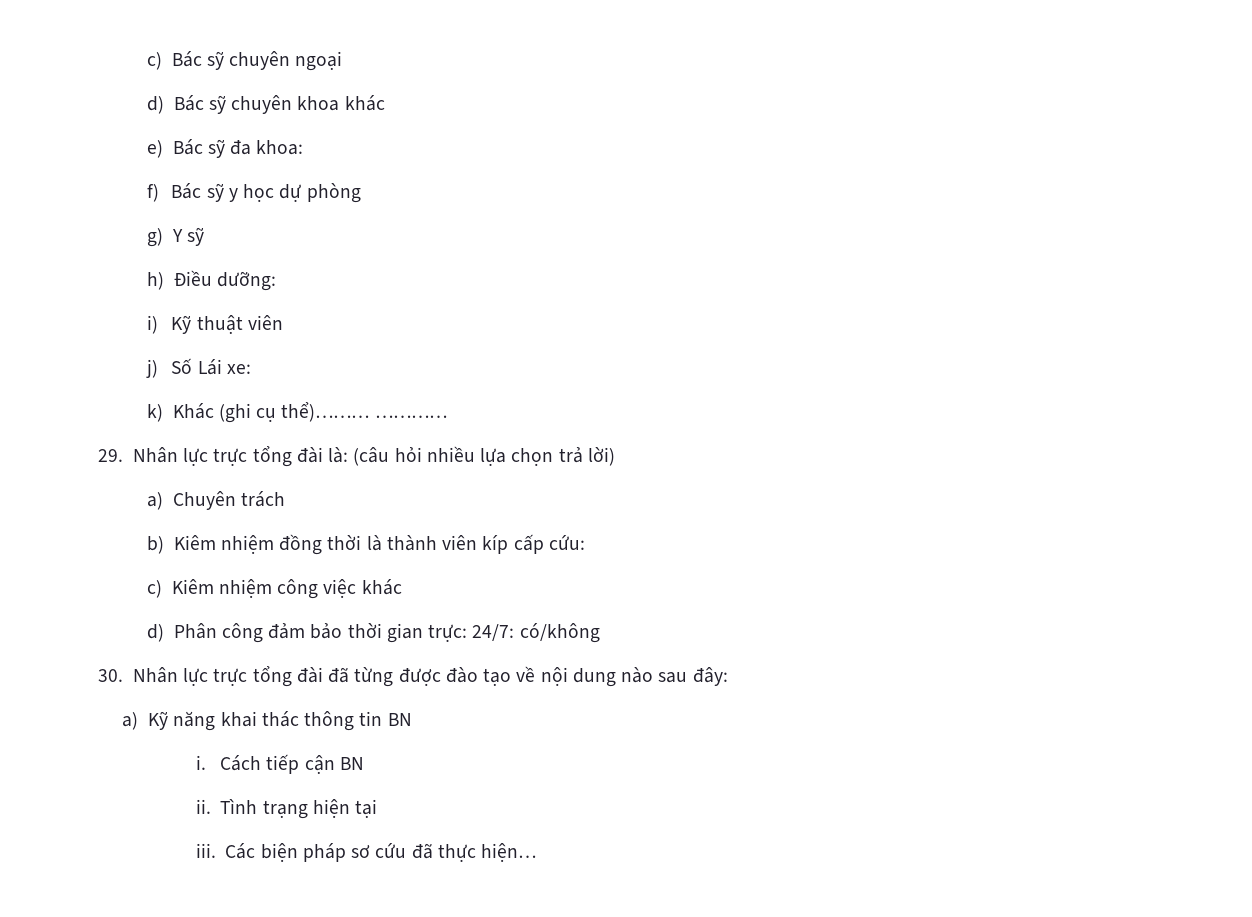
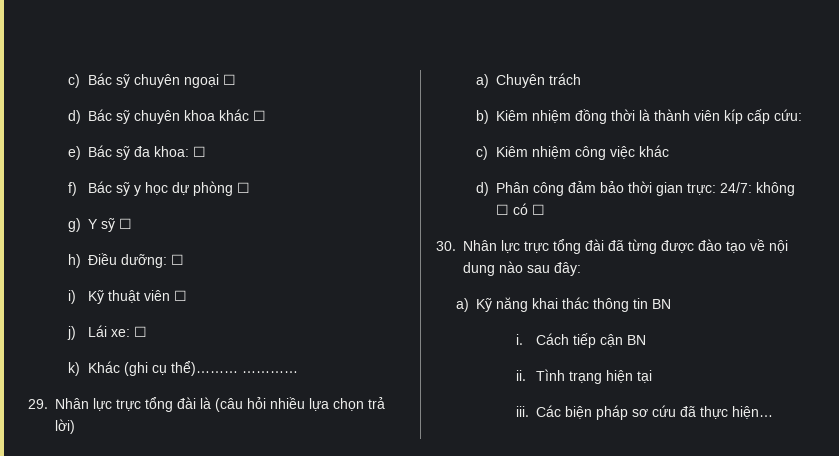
(343, 61) none -> [222,74,236,85] ☐
(385, 103) none -> [252,110,266,121] ☐
(304, 147) none -> [192,146,206,157] ☐
(361, 193) none -> [236,182,250,193] ☐
(204, 236) none -> [118,218,132,229] ☐
(276, 281) none -> [170,254,184,265] ☐
(283, 322) none -> [173,290,187,301] ☐
[171,358,193,374] Số -> (76, 333) none
(251, 369) none -> [133,326,147,337] ☐
[328,447,349,463] là: -> [200,397,211,409] là
[519,623,600,643] có/không -> [755,182,795,196] [495,203,545,215] không ☐ có ☐

